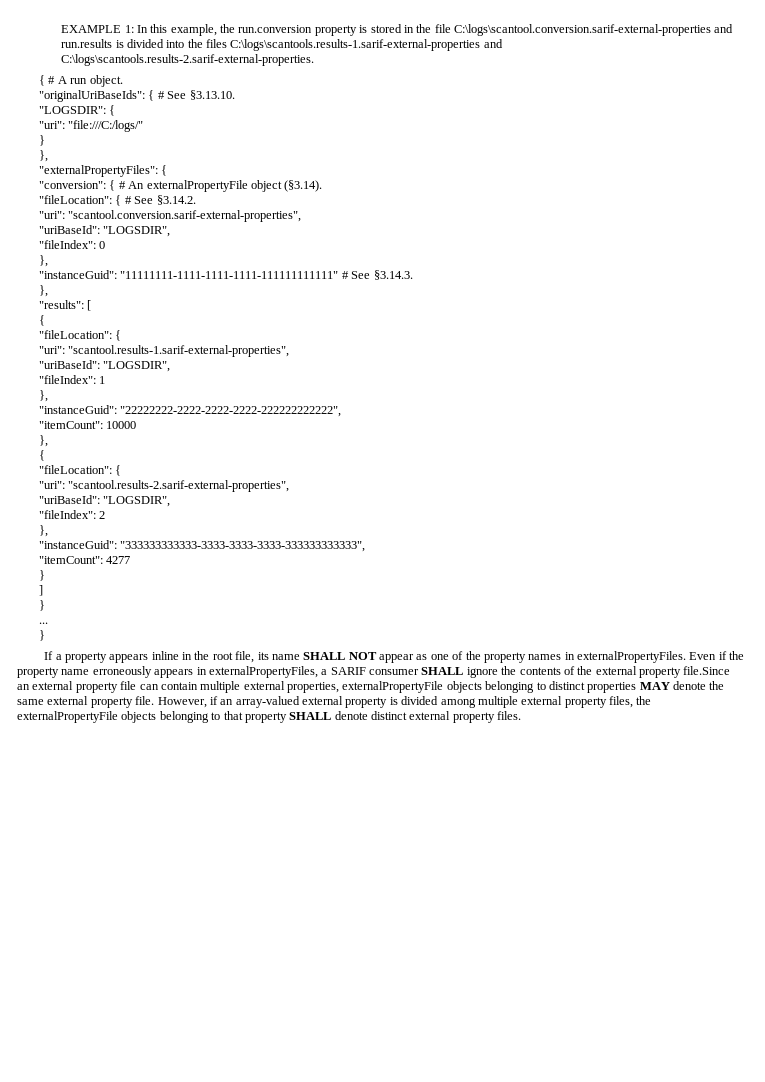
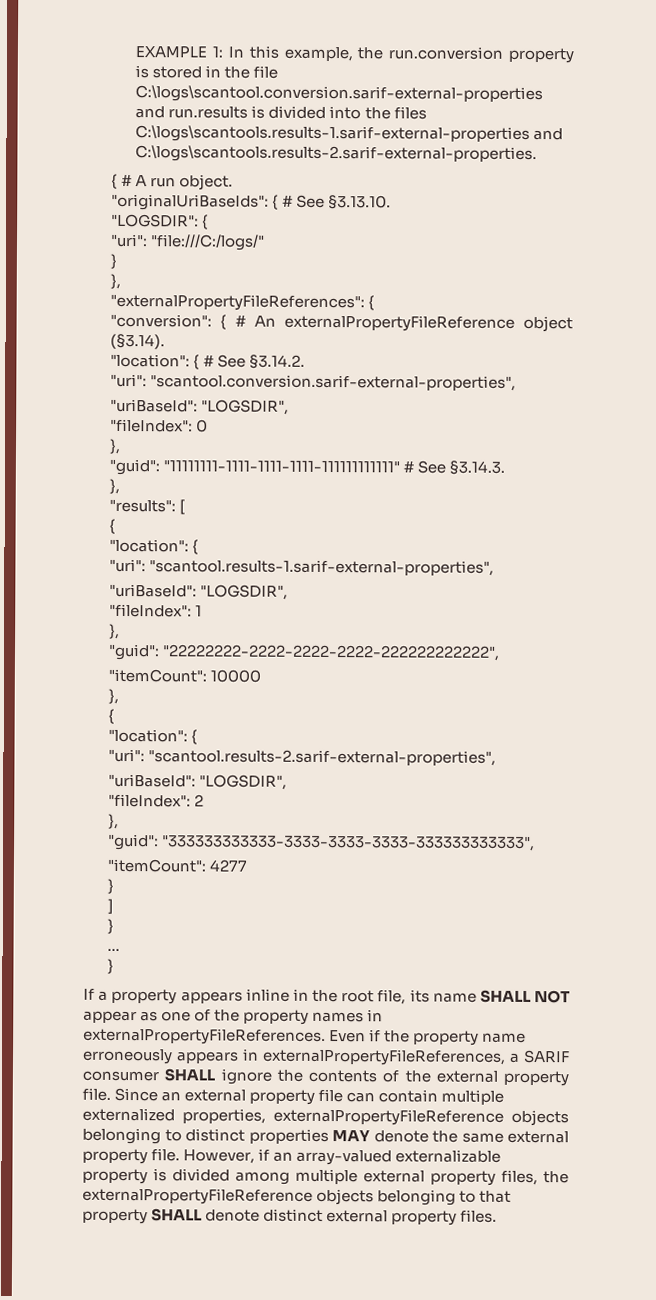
[39,165,159,177] "externalPropertyFiles": -> [110,293,366,312] "externalPropertyFileReferences":
[146,180,248,192] externalPropertyFile -> [284,314,516,332] externalPropertyFileReference
[39,195,113,204] "fileLocation": -> [110,353,191,368] "location":
[39,270,118,279] "instanceGuid": -> [109,458,161,476] "guid":
[39,330,113,339] "fileLocation": -> [109,538,190,553] "location":
[39,405,118,414] "instanceGuid": -> [108,643,161,661] "guid":
[39,465,113,474] "fileLocation": -> [108,728,189,743] "location":
[39,540,118,549] "instanceGuid": -> [108,833,160,851] "guid":
[577,651,687,663] externalPropertyFiles. -> [83,1027,326,1045] externalPropertyFileReferences.
[208,666,318,678] externalPropertyFiles, -> [262,1048,506,1066] externalPropertyFileReferences,
[683,666,731,675] file.Since -> [82,1087,159,1102] file. Since
[243,681,444,693] external properties, externalPropertyFile -> [82,1107,504,1126] externalized properties, externalPropertyFileReference
[302,696,343,705] external -> [395,1149,502,1163] externalizable
[17,711,118,723] externalPropertyFile -> [82,1187,313,1205] externalPropertyFileReference

